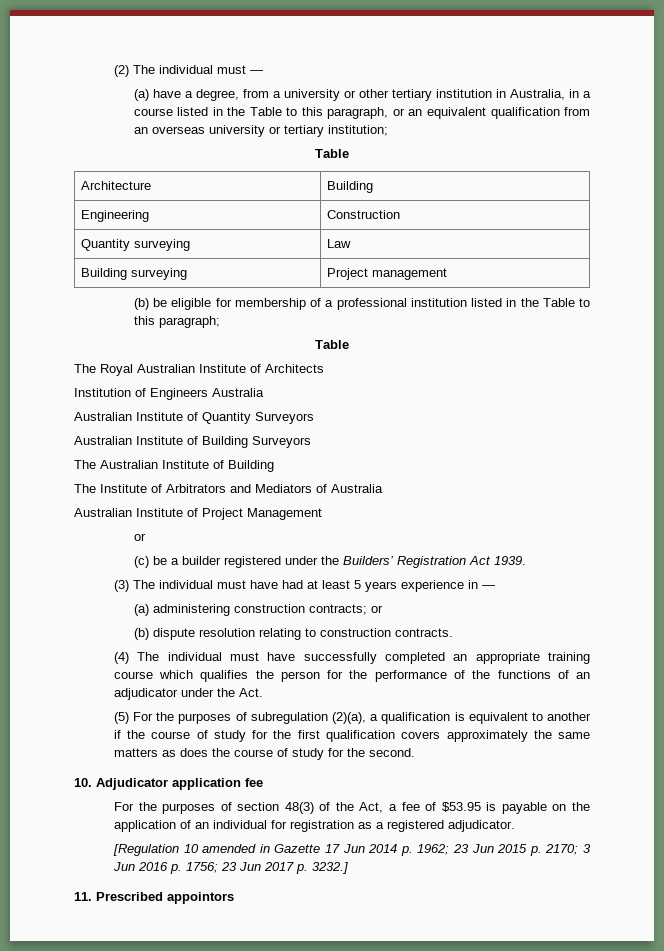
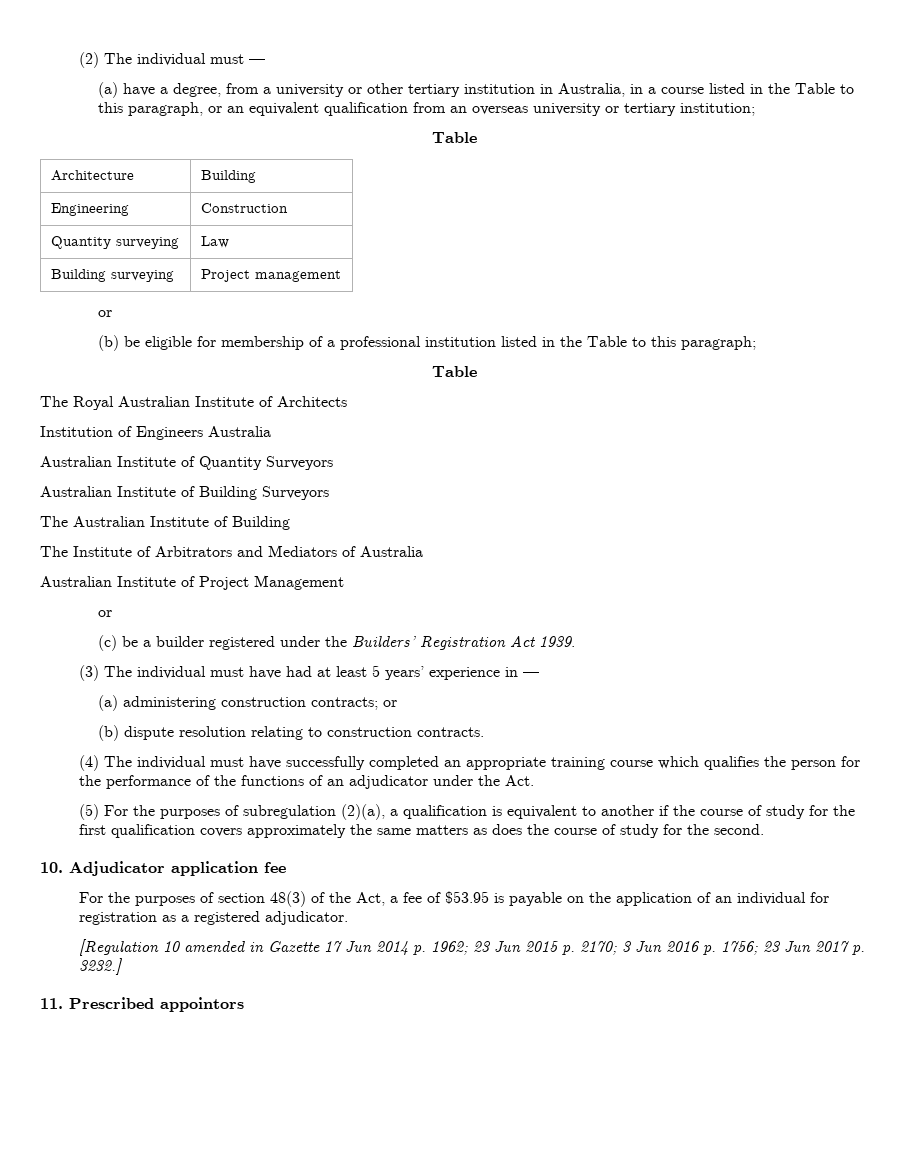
(448, 274) none -> [98,310,113,317] // or
[364,581,397,592] years -> [384,666,424,680] years’

